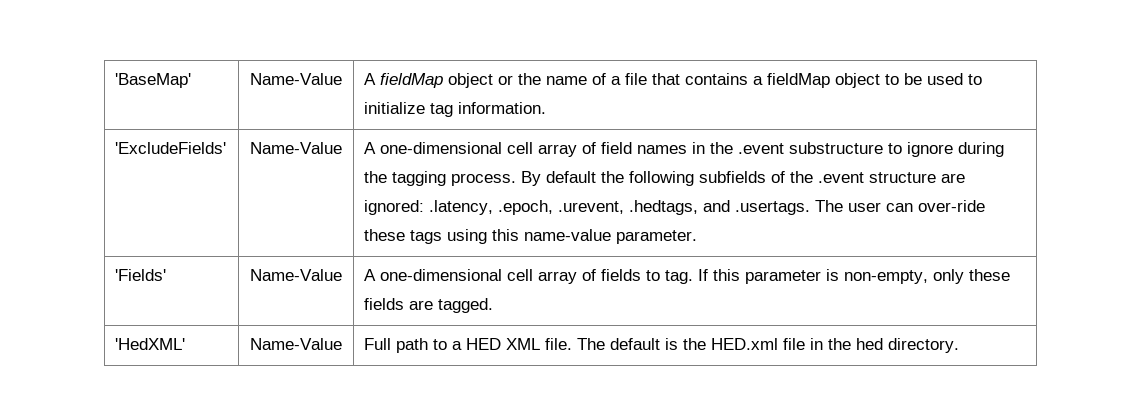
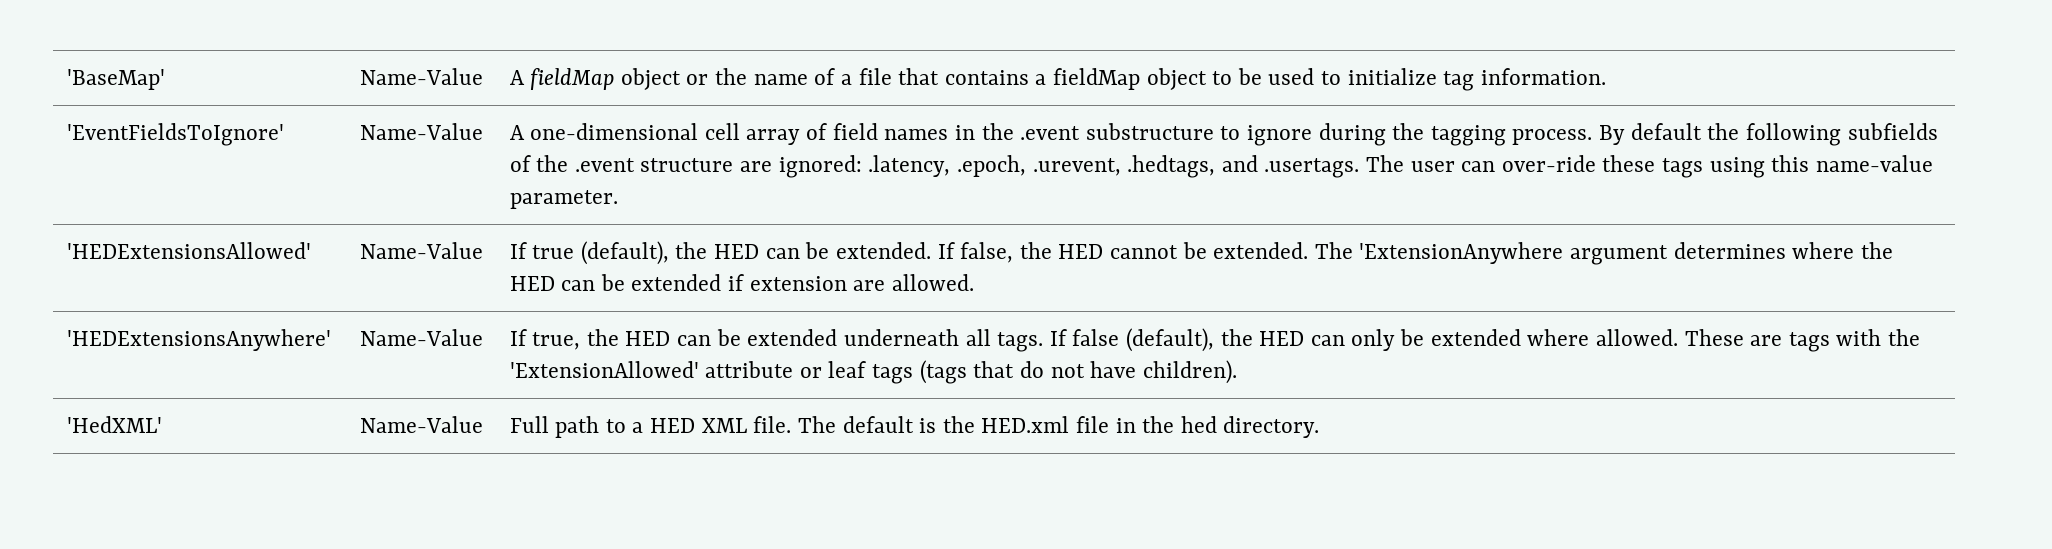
[115,142,227,154] 'ExcludeFields' -> [66,123,284,146] 'EventFieldsToIgnore'
[115,269,167,281] [250,269,342,281] [364,269,1011,284] [364,298,494,313] 'Fields' | Name-Value | A one-dimensional cell array of fields to tag. If this parameter is non-empty, only these fields are tagged. -> [66,242,311,259] [359,242,483,259] [509,241,1893,265] [509,274,974,291] [66,329,331,351] [359,329,483,346] [509,328,1920,352] [509,360,1237,384] 'HEDExtensionsAllowed' | Name-Value | If true (default), the HED can be extended. If false, the HED cannot be extended. The 'ExtensionAnywhere argument determines where the HED can be extended if extension are allowed. // 'HEDExtensionsAnywhere' | Name-Value | If true, the HED can be extended underneath all tags. If false (default), the HED can only be extended where allowed. These are tags with the 'ExtensionAllowed' attribute or leaf tags (tags that do not have children).

